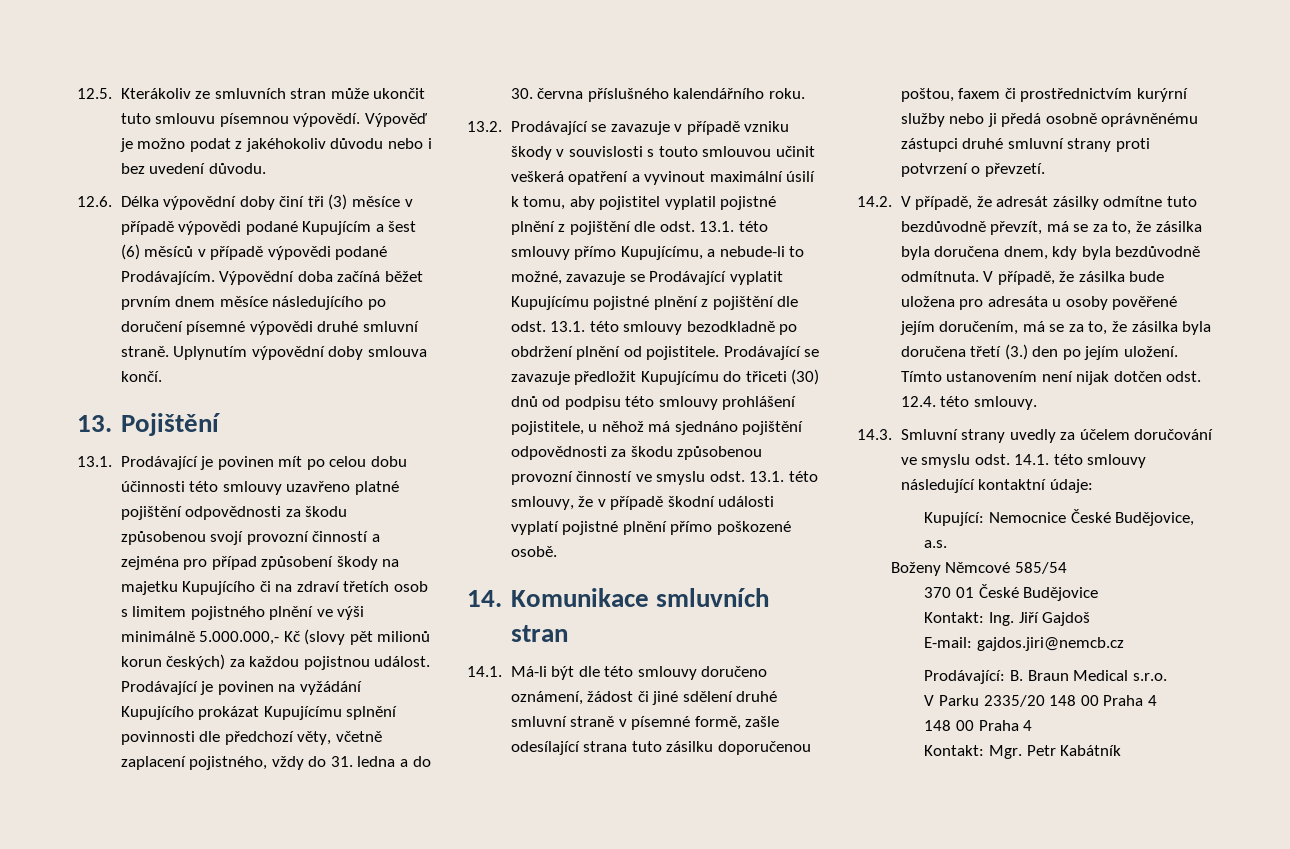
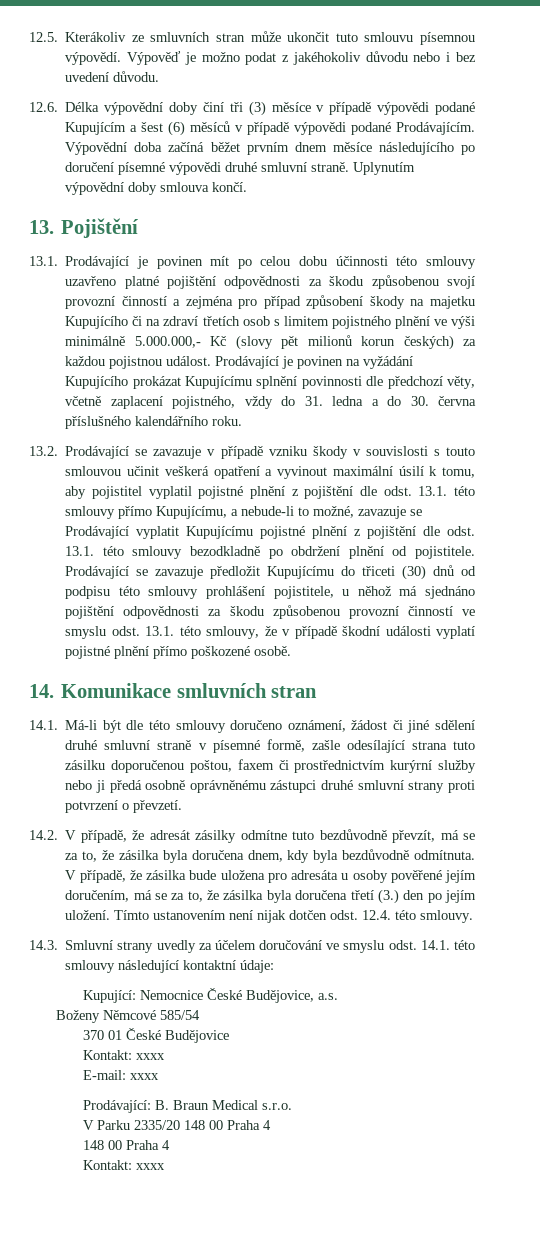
[988,612,1091,626] Ing. Jiří Gajdoš -> [135,1053,165,1060] xxxx
[976,637,1124,651] gajdos.jiri@nemcb.cz -> [129,1073,159,1080] xxxx
[988,745,1122,759] Mgr. Petr Kabátník -> [135,1163,165,1170] xxxx

